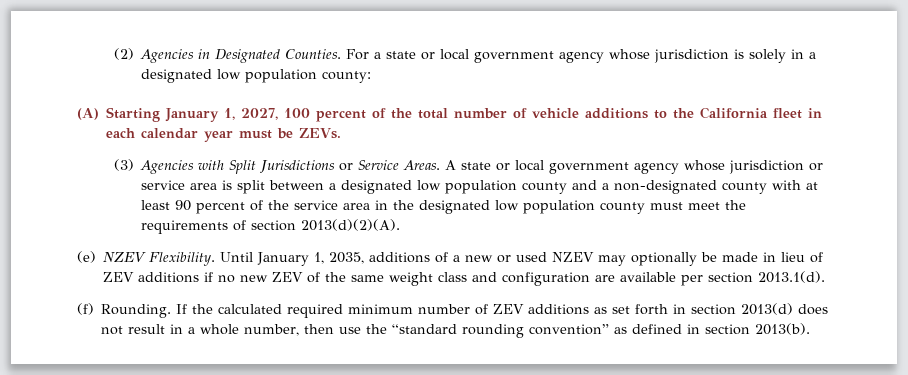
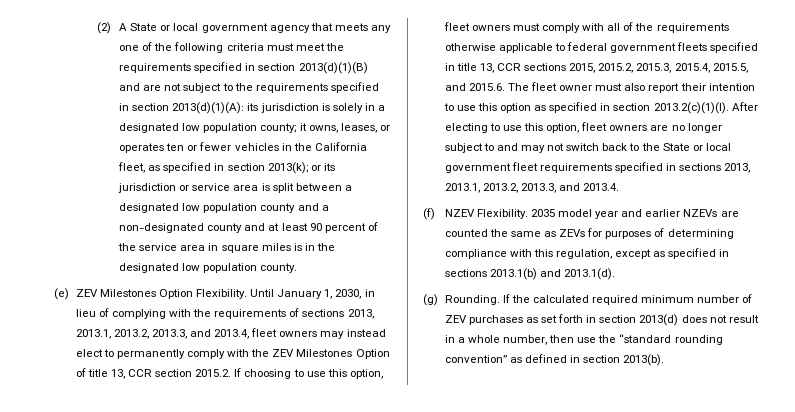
[140,49,651,63] Agencies in Designated Counties. For a state or local government agency whose -> [119,23,391,33] [119,42,344,53] [119,62,368,74] [119,82,379,93] [119,102,259,114] A State or local government agency that meets any one of the following criteria must meet the requirements specified in section 2013(d)(1)(B) and are not subject to the requirements specified in section 2013(d)(1)(A): its
[322,71,372,83] [77,107,823,122] [106,128,342,142] [114,159,726,174] county: // (A) Starting January 1, 2027, 100 percent of the total number of vehicle additions to the California fleet in each calendar year must be ZEVs. // (3) Agencies with Split Jurisdictions or Service Areas. A state or local government agency whose -> [260,123,390,133] [119,142,367,153] [118,162,335,174] county; it owns, leases, or operates ten or fewer vehicles in the California fleet, as specified in section 2013(k); or its
[772,180,802,190] with -> [244,223,266,231] and
[393,200,747,214] [141,219,401,234] [77,251,824,266] [103,272,754,286] the designated low population county must meet the requirements of section 2013(d)(2)(A). // (e) NZEV Flexibility. Until January 1, 2035, additions of a new or used NZEV may optionally be made in lieu of ZEV additions if no new ZEV of the same weight class and configuration are available per section -> [221,243,335,253] [119,263,298,273] [54,288,375,300] [75,308,374,319] [75,328,386,339] [75,349,390,359] [75,368,383,379] [443,22,729,33] [444,42,759,53] [444,63,748,73] [444,82,755,93] [443,102,758,114] [444,122,722,133] [444,143,731,153] [444,162,751,173] [444,183,620,193] [423,208,739,220] [444,228,734,239] [444,248,730,259] [444,268,561,280] square miles is in the designated low population county. // (e) ZEV Milestones Option Flexibility. Until January 1, 2030, in lieu of complying with the requirements of sections 2013, 2013.1, 2013.2, 2013.3, and 2013.4, fleet owners may instead elect to permanently comply with the ZEV Milestones Option of title 13, CCR section 2015.2. If choosing to use this option, fleet owners must comply with all of the requirements otherwise applicable to federal government fleets specified in title 13, CCR sections 2015, 2015.2, 2015.3, 2015.4, 2015.5, and 2015.6. The fleet owner must also report their intention to use this option as specified in section 2013.2(c)(1)(I). After electing to use this option, fleet owners are no longer subject to and may not switch back to the State or local government fleet requirements specified in sections 2013, 2013.1, 2013.2, 2013.3, and 2013.4. // (f) NZEV Flexibility. 2035 model year and earlier NZEVs are counted the same as ZEVs for purposes of determining compliance with this regulation, except as specified in sections 2013.1(b) and
[77,303,94,315] (f) -> [423,294,438,306] (g)
[528,304,590,315] additions -> [468,315,523,325] purchases

